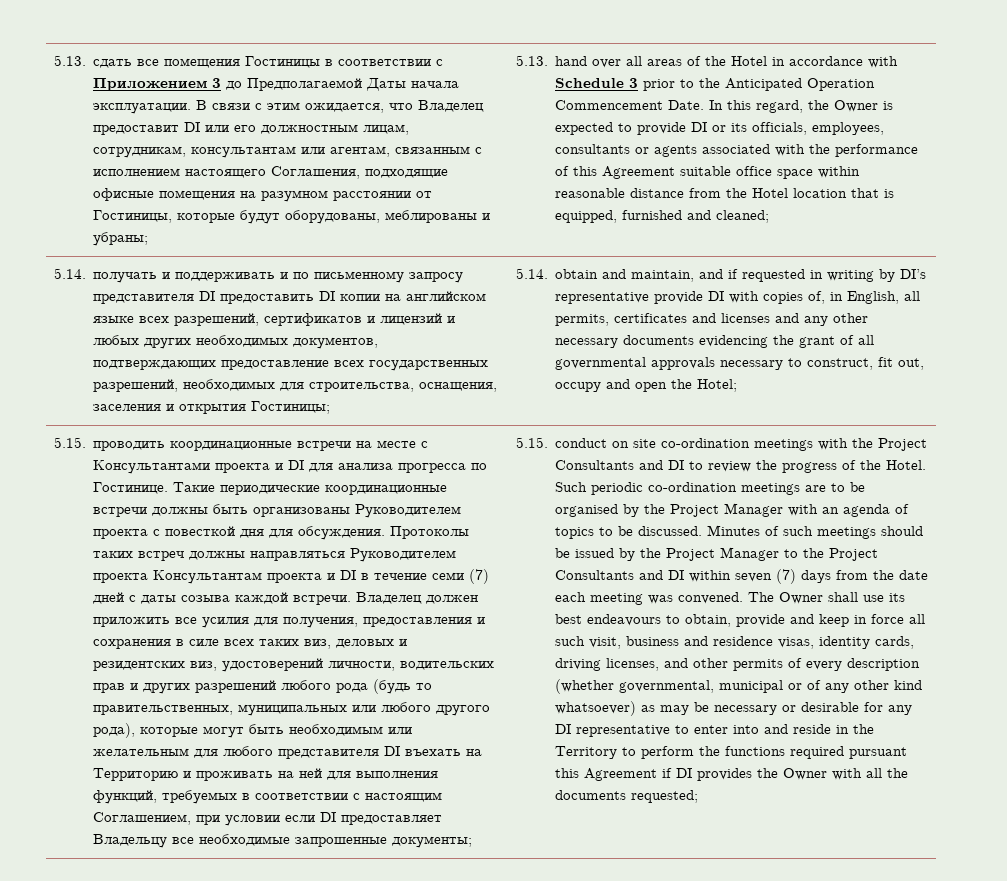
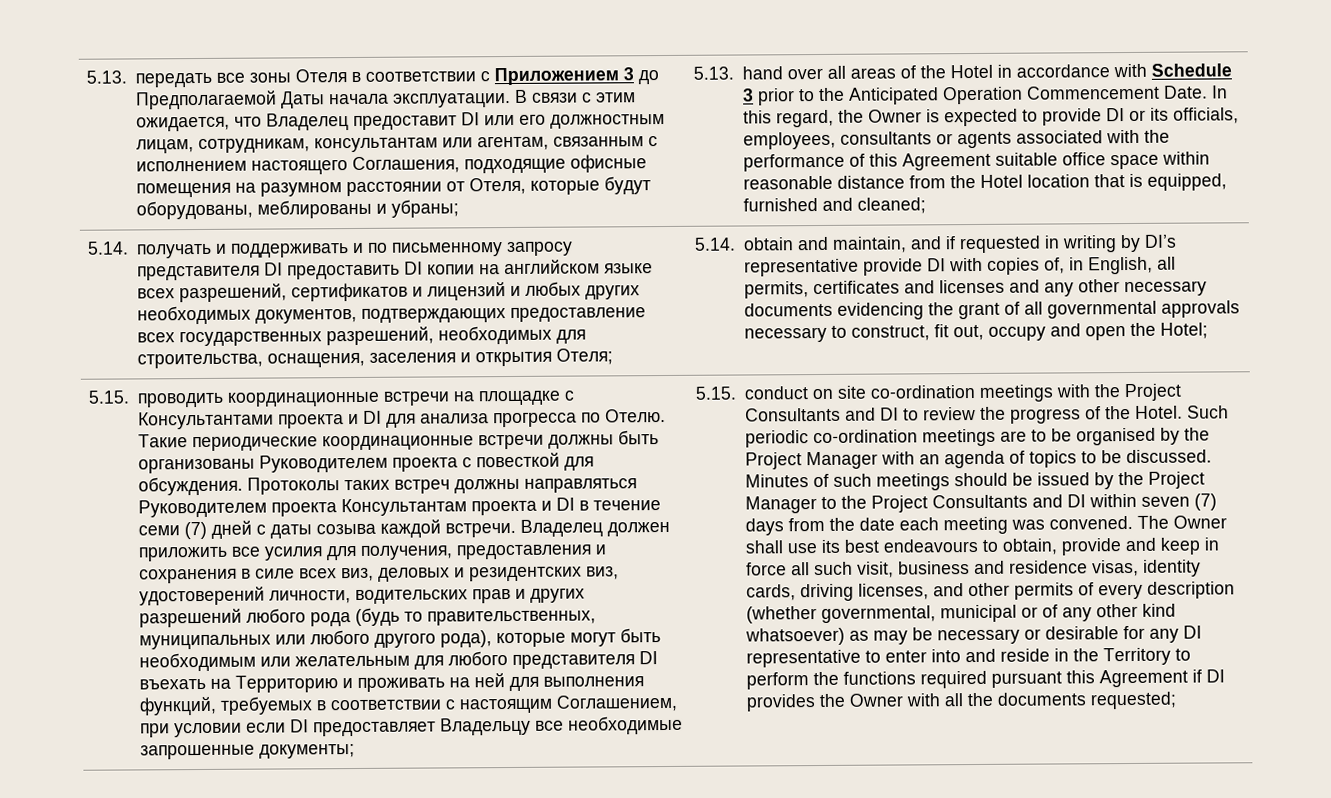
[53,55,320,68] 5.13. сдать все помещения Гостиницы -> [85,69,347,88] 5.13. передать все зоны Отеля
[92,210,172,223] Гостиницы, -> [468,177,526,195] Отеля,
[250,401,330,414] Гостиницы; -> [555,348,613,365] Отеля;
[376,440,416,448] месте -> [477,390,561,406] площадке
[92,482,168,494] Гостинице. -> [604,409,666,423] Отелю.
[239,529,264,538] дня -> (560, 460) none
[258,639,299,646] таких -> (337, 573) none

